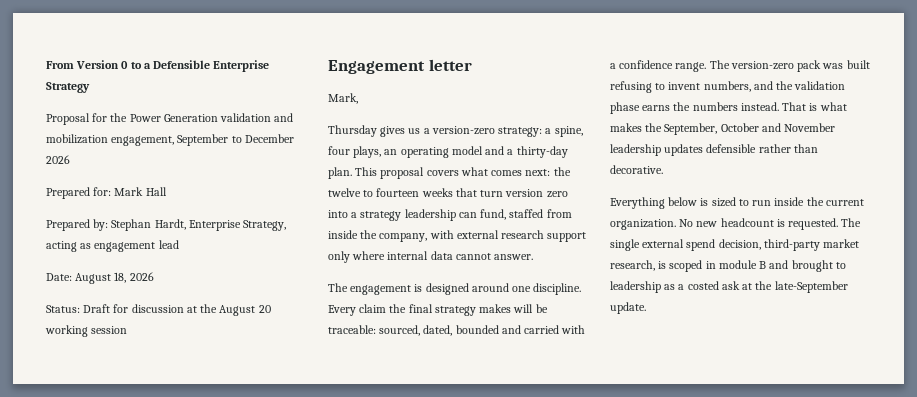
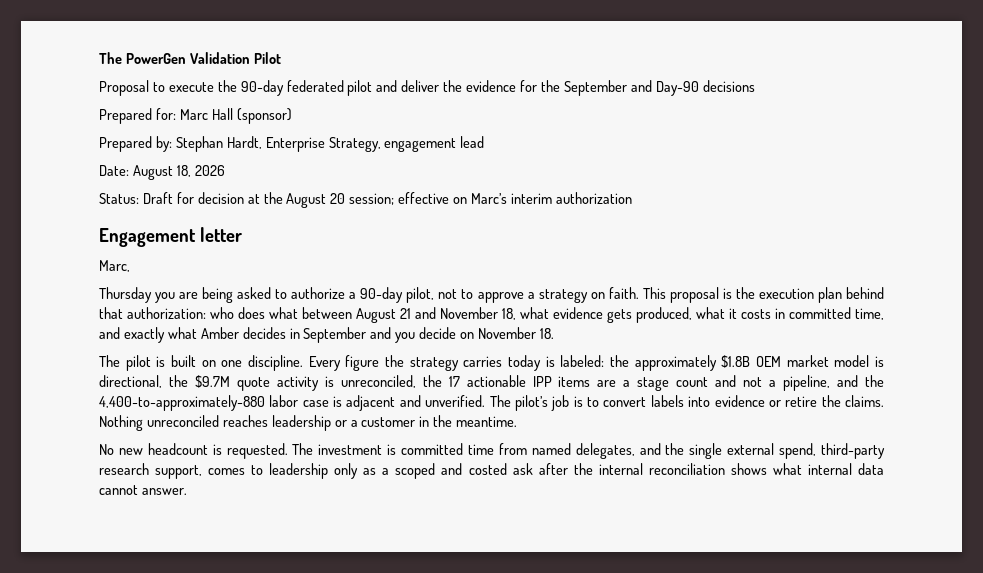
[46,60,270,72] [46,82,90,93] [46,113,294,125] [46,134,294,146] [46,155,70,164] From Version 0 to a Defensible Enterprise Strategy // Proposal for the Power Generation validation and mobilization engagement, September to December 2026 -> [99,52,281,64] [99,80,755,96] The PowerGen Validation Pilot // Proposal to execute the 90-day federated pilot and deliver the evidence for the September and Day-90 decisions
[114,187,144,196] Mark -> [179,109,208,120] Marc
(167, 191) none -> [236,108,292,124] (sponsor)
[46,241,92,252] acting as -> (381, 144) none
[131,304,184,313] discussion -> [197,192,244,204] decision
[45,325,128,337] working session -> [349,192,632,205] session; effective on Marc’s interim authorization
[328,93,358,104] Mark, -> [99,260,130,272] Marc,
[380,126,583,137] [328,146,568,158] [328,167,571,179] [328,188,568,198] [328,209,572,221] [328,230,587,242] [328,251,534,263] [328,283,582,295] [328,304,548,316] [328,325,586,336] [610,60,870,72] [610,81,846,93] [610,102,847,114] [610,123,836,135] [610,144,818,156] [610,165,663,174] [610,197,864,209] [610,219,676,230] gives us a version-zero strategy: a spine, four plays, an operating model and a thirty-day plan. This proposal covers what comes next: the twelve to fourteen weeks that turn version zero into a strategy leadership can fund, staffed from inside the company, with external research support only where internal data cannot answer. // The engagement is designed around one discipline. Every claim the final strategy makes will be traceable: sourced, dated, bounded and carried with a confidence range. The version-zero pack was built refusing to invent numbers, and the validation phase earns the numbers instead. That is what makes the September, October and November leadership updates defensible rather than decorative. // Everything below is sized to run inside the current organization. -> [155,287,885,303] [99,307,884,323] [99,327,554,343] [99,355,884,371] [99,375,885,391] [99,395,884,411] [99,415,518,431] you are being asked to authorize a 90-day pilot, not to approve a strategy on faith. This proposal is the execution plan behind that authorization: who does what between August 21 and November 18, what evidence gets produced, what it costs in committed time, and exactly what Amber decides in September and you decide on November 18. // The pilot is built on one discipline. Every figure the strategy carries today is labeled: the approximately $1.8B OEM market model is directional, the $9.7M quote activity is unreconciled, the 17 actionable IPP items are a stage count and not a pipeline, and the 4,400-to-approximately-880 labor case is adjacent and unverified. The pilot’s job is to convert labels into evidence or retire the claims. Nothing unreconciled reaches leadership or a customer in the meantime. //
[610,239,860,251] [610,260,833,272] single external spend decision, third-party market research, is scoped in module B and brought -> [318,443,886,459] [99,463,246,479] investment is committed time from named delegates, and the single external spend, third-party research support, comes
(661, 287) none -> [334,463,359,479] only
[687,281,848,293] [610,302,646,314] costed ask at the late-September update. -> [395,463,884,479] [99,485,187,495] scoped and costed ask after the internal reconciliation shows what internal data cannot answer.

